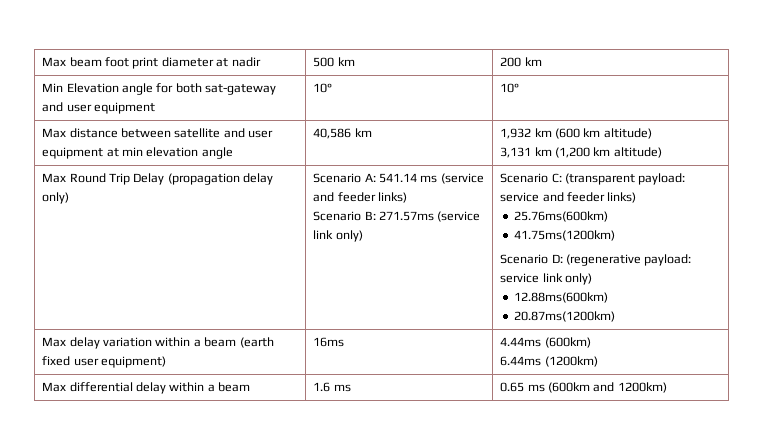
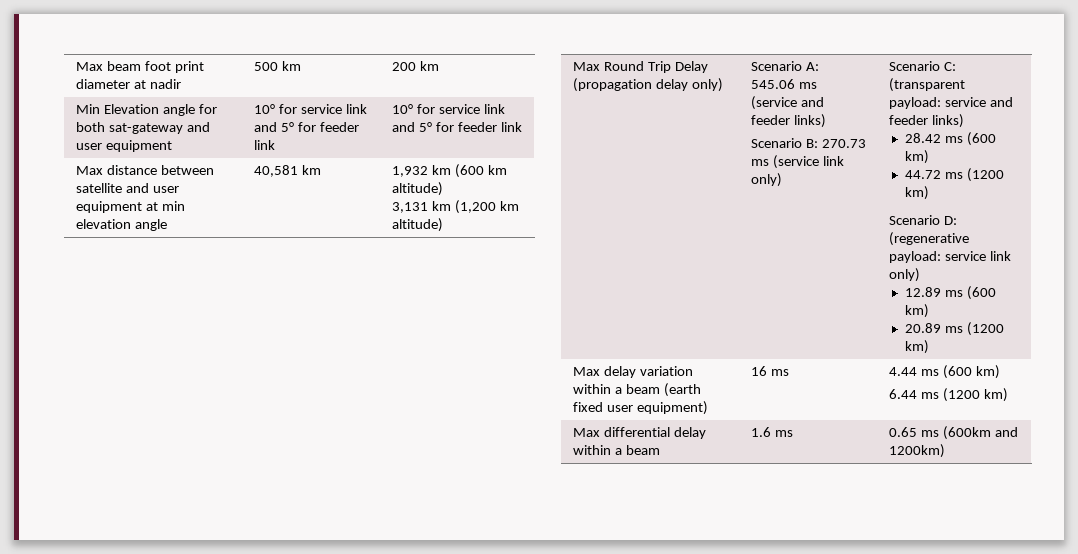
[500,83,520,93] | 10° -> [278,104,367,114] [254,122,359,132] [254,140,276,150] [392,104,505,114] [392,122,522,132] for service link and 5° for feeder link | 10° for service link and 5° for feeder link
[313,128,352,139] 40,586 -> [254,165,299,177] 40,581
[379,173,418,183] 541.14 -> [751,79,796,89] 545.06
[379,211,435,221] 271.57ms -> [821,139,866,148] [751,159,770,166] 270.73 ms
[514,211,609,222] [514,230,616,241] 25.76ms(600km) // 41.75ms(1200km) -> [905,132,996,146] [905,150,930,164] [905,168,1004,182] [905,186,930,200] 28.42 ms (600 km) // 44.72 ms (1200 km)
[514,292,609,303] [514,311,616,322] 12.88ms(600km) // 20.87ms(1200km) -> [905,286,996,300] [905,304,930,318] [905,322,1004,336] [905,340,930,354] 12.89 ms (600 km) // 20.89 ms (1200 km)
[313,337,345,347] [500,337,591,348] [500,356,598,367] 16ms | 4.44ms (600km) // 6.44ms (1200km) -> [751,366,789,376] [889,365,1000,379] [889,388,1008,402] 16 ms | 4.44 ms (600 km) // 6.44 ms (1200 km)

